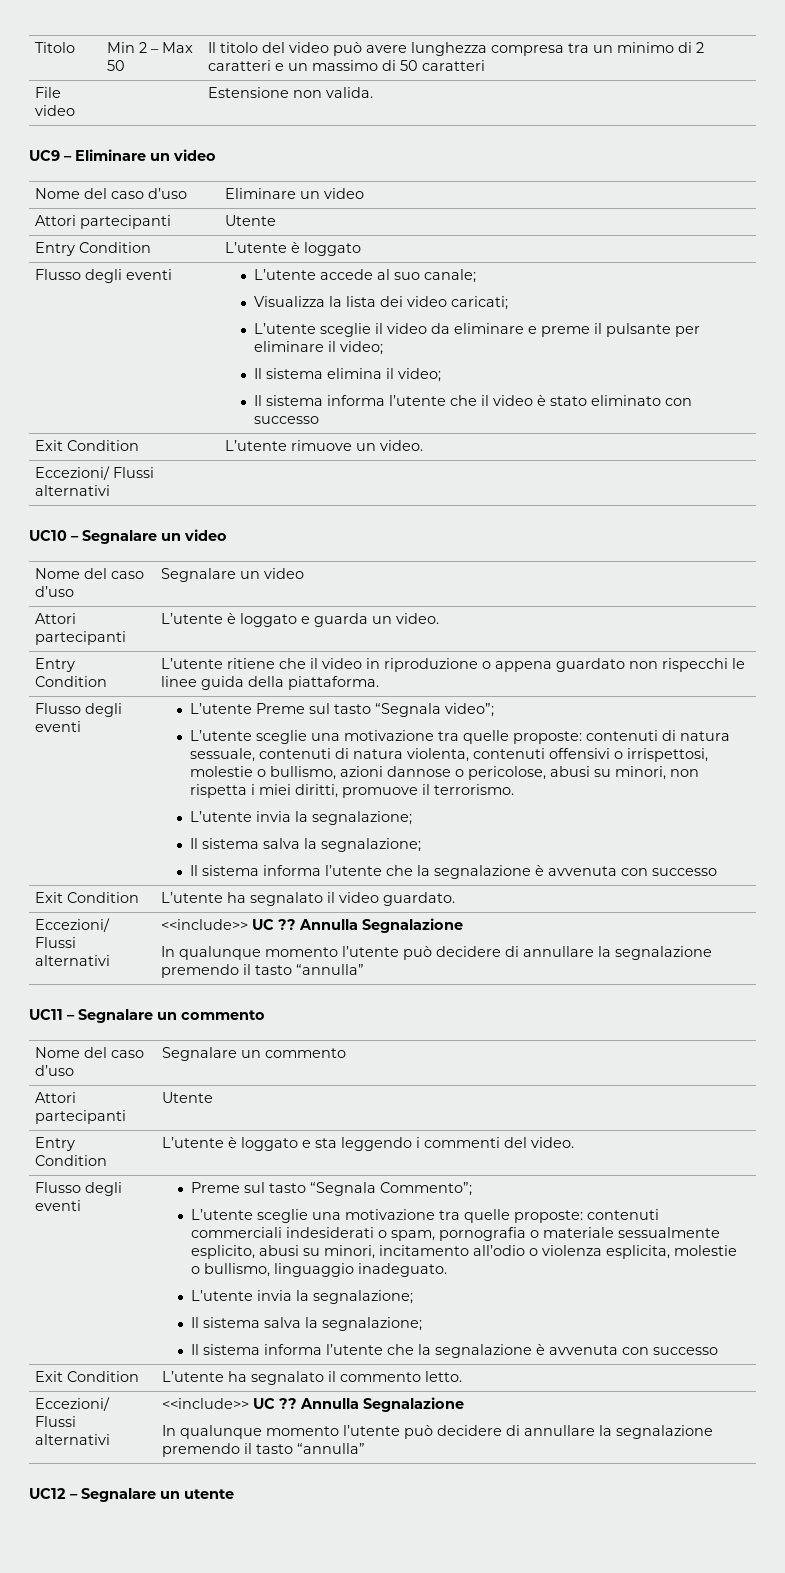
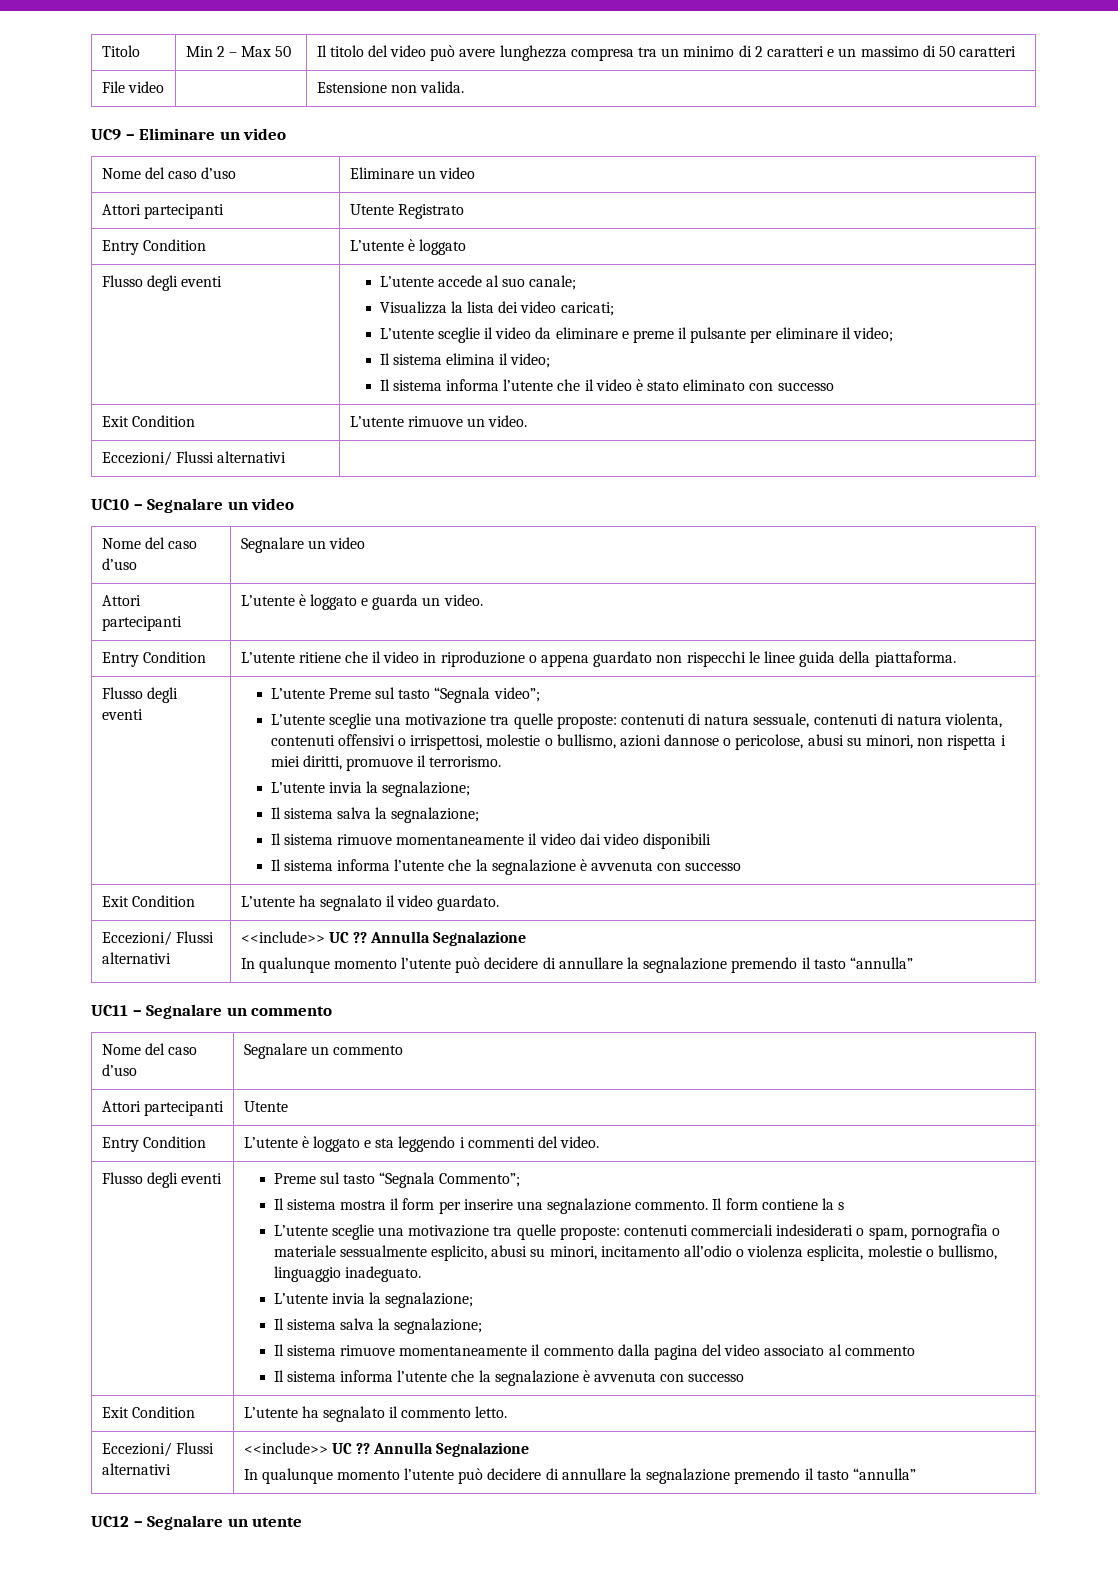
(277, 220) none -> [397,204,464,219] Registrato
(422, 845) none -> [270,833,712,849] // Il sistema rimuove momentaneamente il video dai video disponibili
(473, 1189) none -> [273,1198,845,1214] // Il sistema mostra il form per inserire una segnalazione commento. Il form contiene la s
(423, 1324) none -> [273,1344,915,1360] // Il sistema rimuove momentaneamente il commento dalla pagina del video associato al commento

